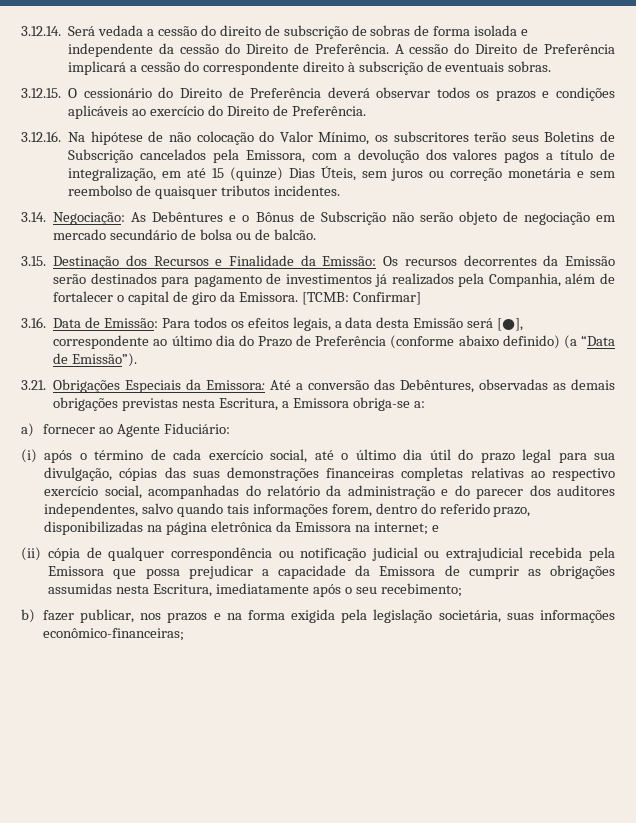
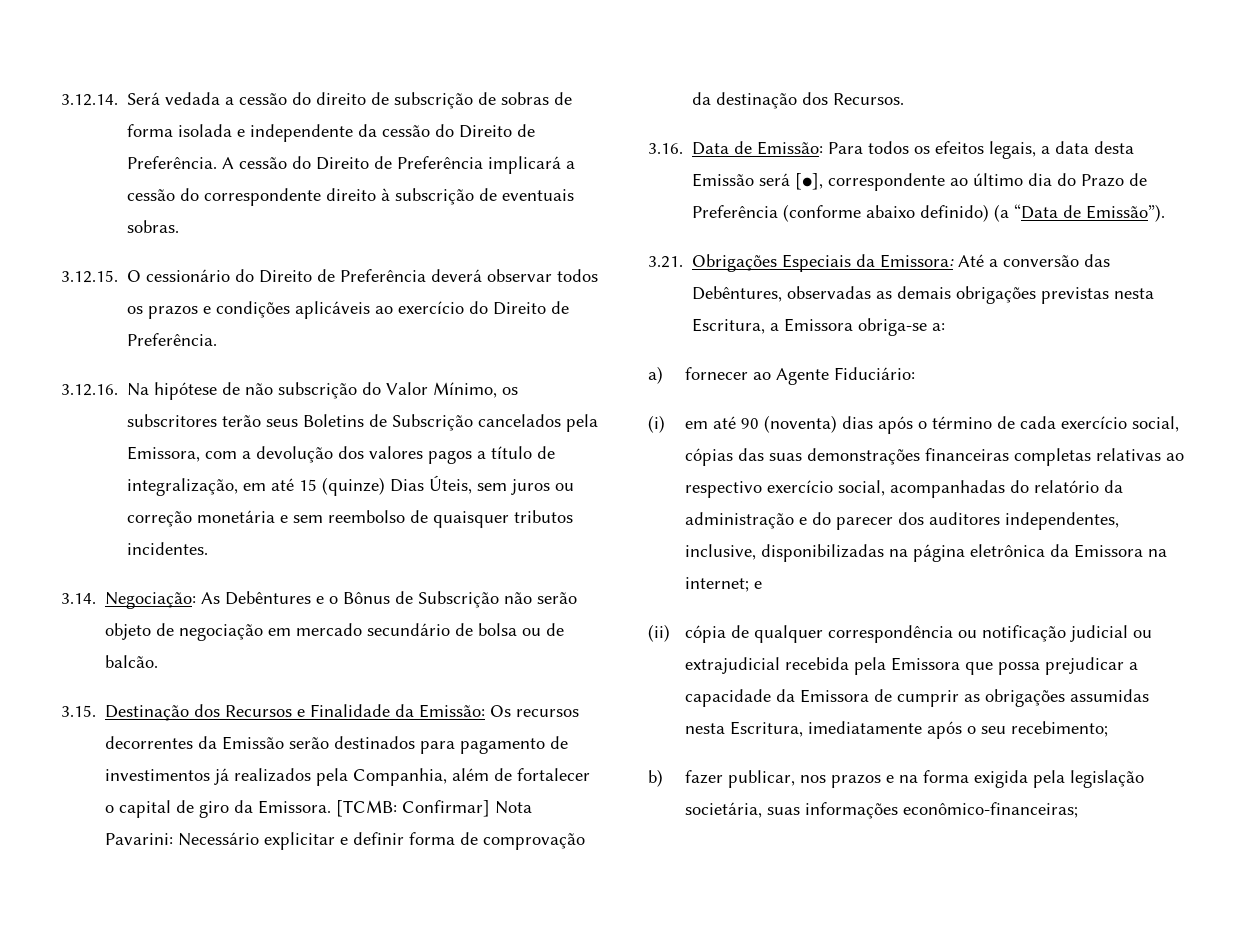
[196,131,254,145] colocação -> [278,382,358,399] subscrição
(421, 298) none -> [495,801,533,814] [105,832,586,850] [692,92,905,109] Nota Pavarini: Necessário explicitar e definir forma de comprovação da destinação dos Recursos.
(37, 456) none -> [684,415,873,433] em até 90 (noventa) dias
[314,449,615,463] [44,467,113,481] até o último dia útil do prazo legal para sua divulgação, -> (1179, 424) none
[142,503,531,517] salvo quando tais informações forem, dentro do referido prazo, -> [684,544,756,560] inclusive,

